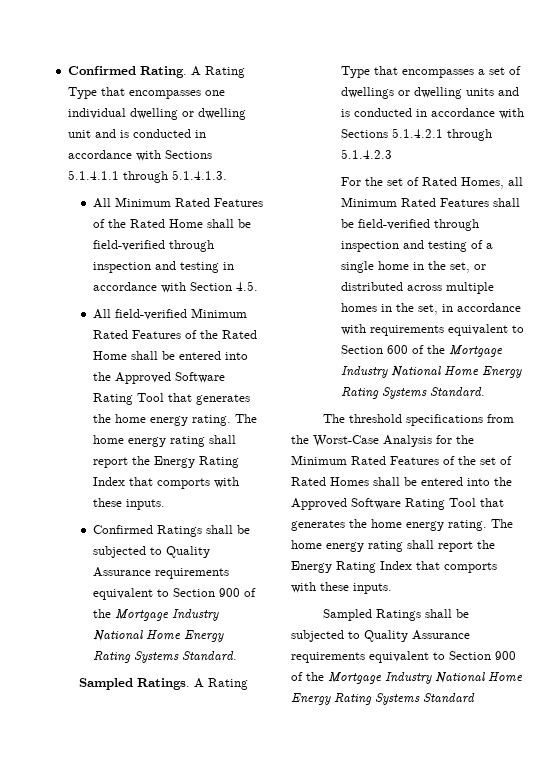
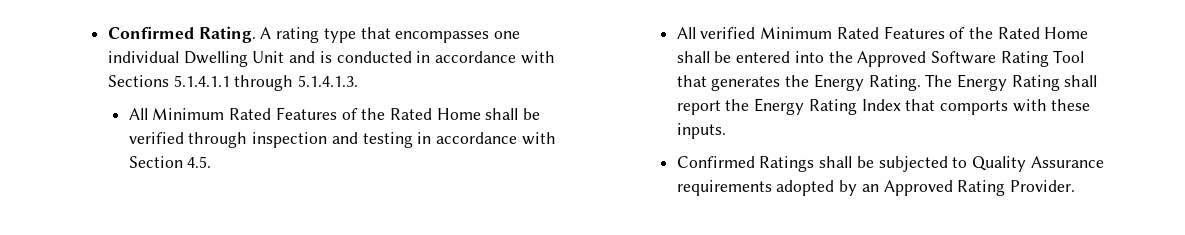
[205,66,246,78] [68,87,98,99] Rating Type -> [276,27,356,43] rating type
[130,108,247,120] [68,130,92,138] dwelling or dwelling unit -> [183,51,285,67] Dwelling Unit
[92,240,165,251] field-verified -> [128,132,184,144] verified
[114,309,187,320] field-verified -> [700,27,756,39] verified
[114,414,257,426] [92,435,205,447] home energy rating. The home energy rating -> [813,74,1060,91] Energy Rating. The Energy Rating
[92,588,256,600] [92,609,219,621] [92,630,224,642] [92,651,237,663] [78,678,248,690] [340,66,521,78] [340,87,519,99] [340,108,524,119] [340,128,492,141] [340,149,392,159] [340,177,523,189] [340,197,520,207] [340,219,479,231] [340,240,493,252] [340,261,486,273] [340,282,494,294] [340,303,521,315] [340,324,524,336] [340,345,503,357] [340,366,522,378] [340,387,485,399] [323,414,515,426] [291,435,474,447] [291,455,512,465] [291,477,512,486] [291,498,504,510] [291,519,513,531] [291,540,495,552] [291,561,497,573] [291,582,392,594] [323,609,470,621] [291,630,470,642] [291,651,516,663] [291,672,523,684] [291,693,475,705] equivalent to Section 900 of the Mortgage Industry National Home Energy Rating Systems Standard. // Sampled Ratings. A Rating Type that encompasses a set of dwellings or dwelling units and is conducted in accordance with Sections 5.1.4.2.1 through 5.1.4.2.3 // For the set of Rated Homes, all Minimum Rated Features shall be field-verified through inspection and testing of a single home in the set, or distributed across multiple homes in the set, in accordance with requirements equivalent to Section 600 of the Mortgage Industry National Home Energy Rating Systems Standard. // The threshold specifications from the Worst-Case Analysis for the Minimum Rated Features of the set of Rated Homes shall be entered into the Approved Software Rating Tool that generates the home energy rating. The home energy rating shall report the Energy Rating Index that comports with these inputs. // Sampled Ratings shall be subjected to Quality Assurance requirements equivalent to Section 900 of the Mortgage Industry National Home Energy Rating Systems Standard -> [776,180,1075,196] adopted by an Approved Rating Provider.

